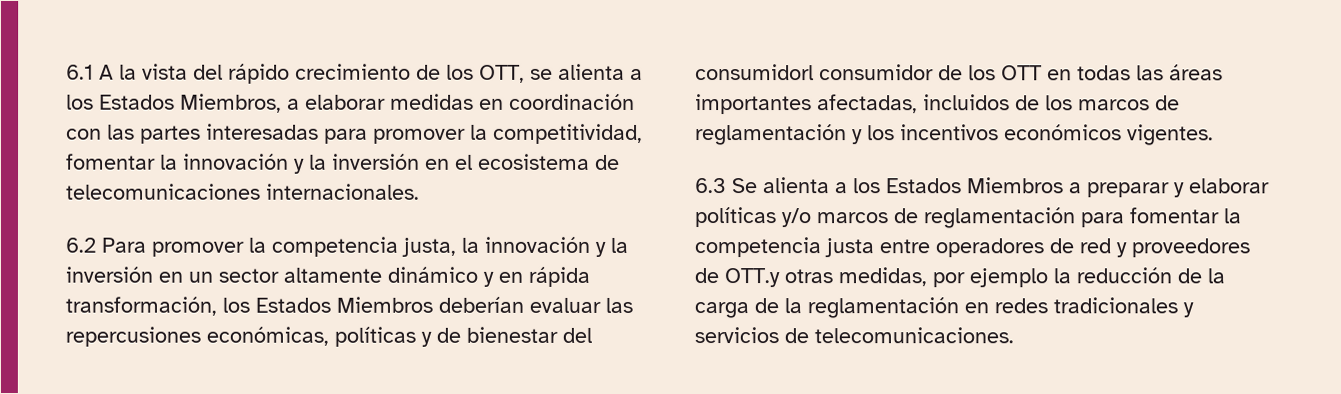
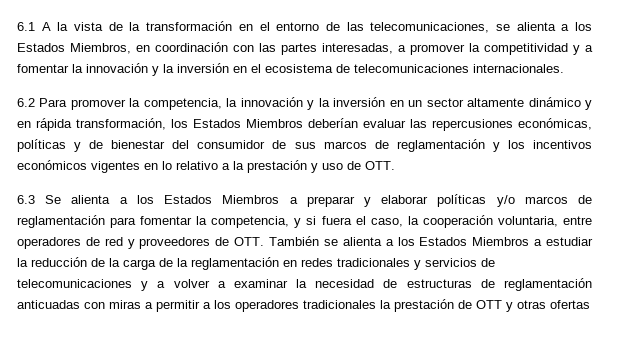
[193,63,525,84] del rápido crecimiento de los OTT, -> [108,21,490,33] de la transformación en el entorno de las telecomunicaciones,
[287,93,474,110] a elaborar medidas -> (131, 48) none
[206,123,643,144] interesadas para promover la competitividad, -> [322,43,593,55] interesadas, a promover la competitividad y a
[271,236,456,257] competencia justa, -> [143,98,222,110] competencia,
[695,64,814,81] consumidorl -> (190, 144) none
[968,64,1223,81] [695,94,1073,115] los OTT en todas las áreas importantes afectadas, incluidos de los -> [294,142,316,149] sus
[1127,124,1214,146] vigentes. -> [91,160,395,173] vigentes en lo relativo a la prestación y uso de OTT.
[694,237,874,258] competencia justa -> [211,215,558,228] competencia, y si fuera el caso, la cooperación voluntaria,
[724,267,1048,288] OTT.y otras medidas, por ejemplo -> [234,236,594,246] OTT. También se alienta a los Estados Miembros a estudiar
[814,327,1014,344] telecomunicaciones. -> [17,278,592,291] [17,299,590,312] telecomunicaciones y a volver a examinar la necesidad de estructuras de reglamentación anticuadas con miras a permitir a los operadores tradicionales la prestación de OTT y otras ofertas

